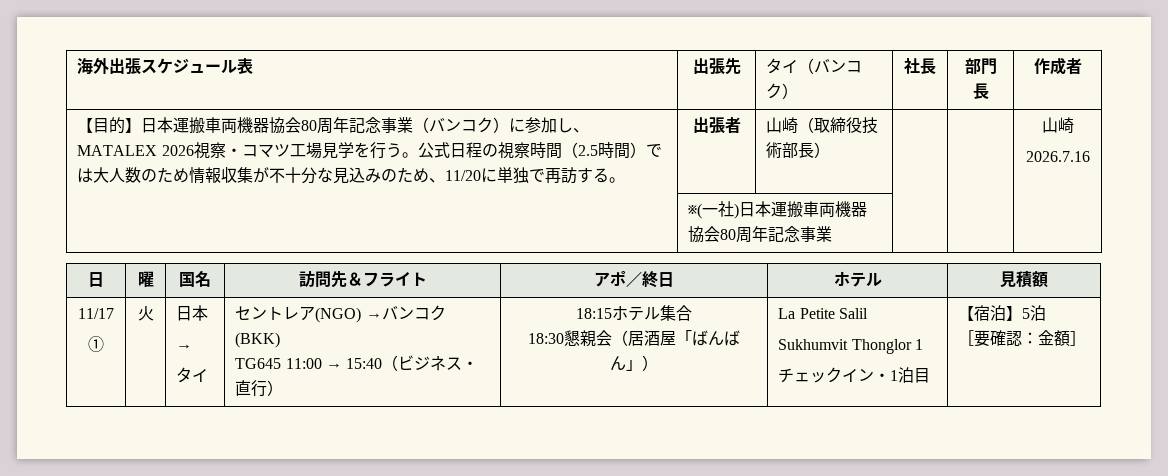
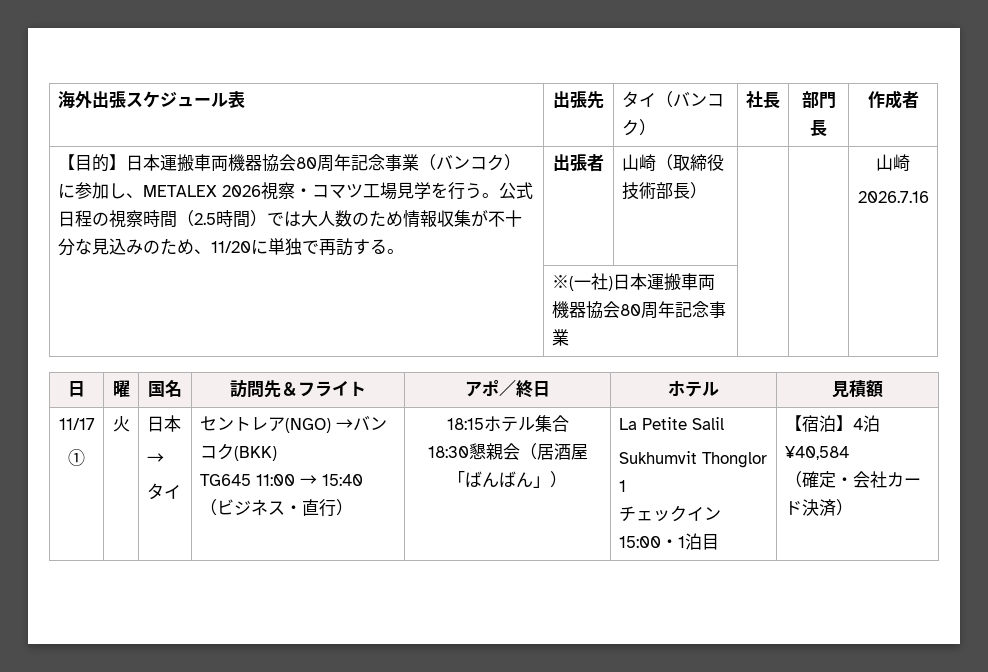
[77,145,158,156] MATALEX -> [142,185,217,197] METALEX
(875, 375) none -> [618,536,661,548] 15:00
[1022,305,1047,321] [958,330,1087,347] 5泊 // ［要確認：金額］ -> [852,415,880,432] [784,446,849,460] [784,471,921,488] [784,499,853,516] 4泊¥40,584 // （確定・会社カード決済）

